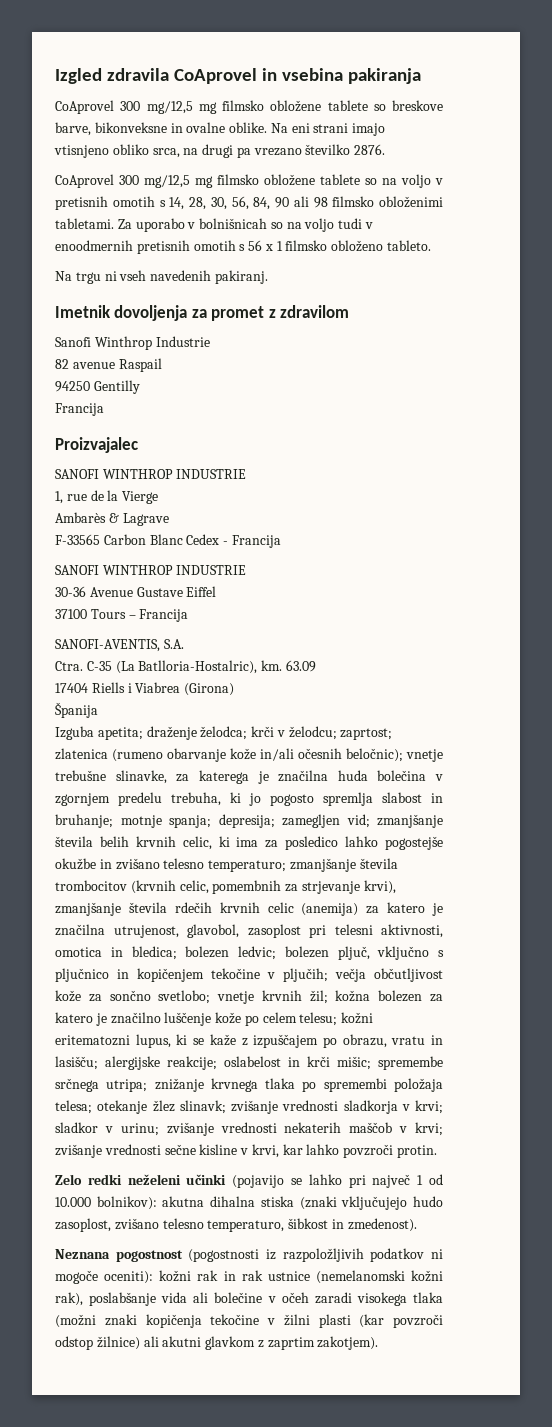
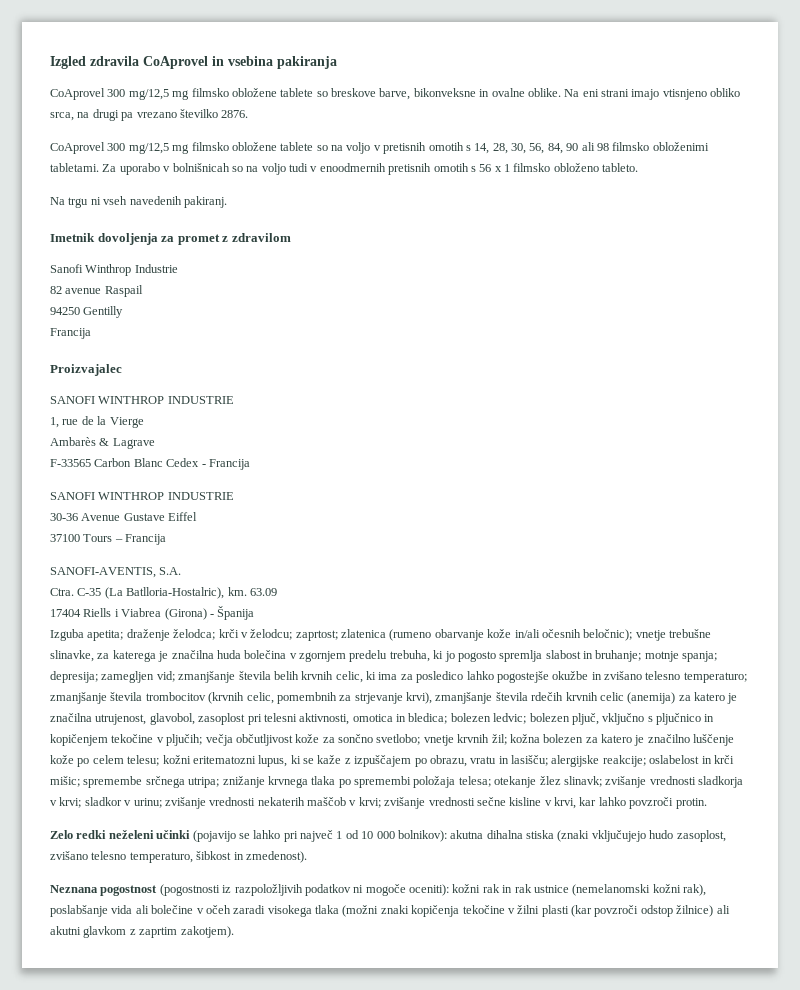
(235, 689) // -> [209,614,214,617] -
[55,1197,91,1207] 10.000 -> [361,831,395,839] 10 000

